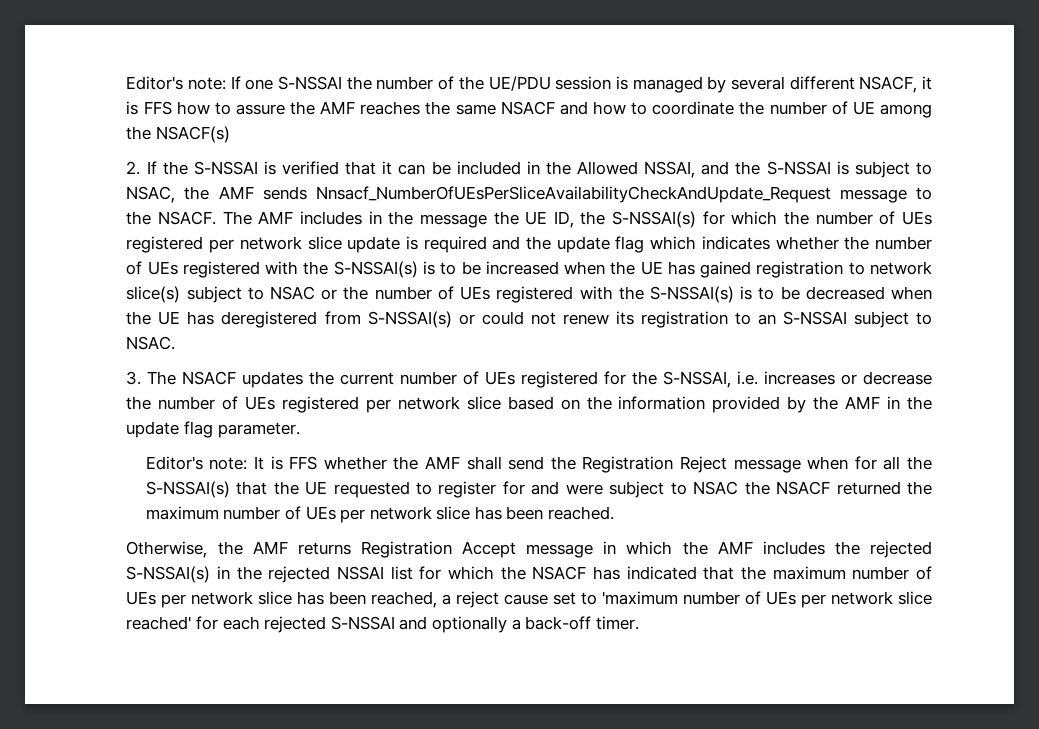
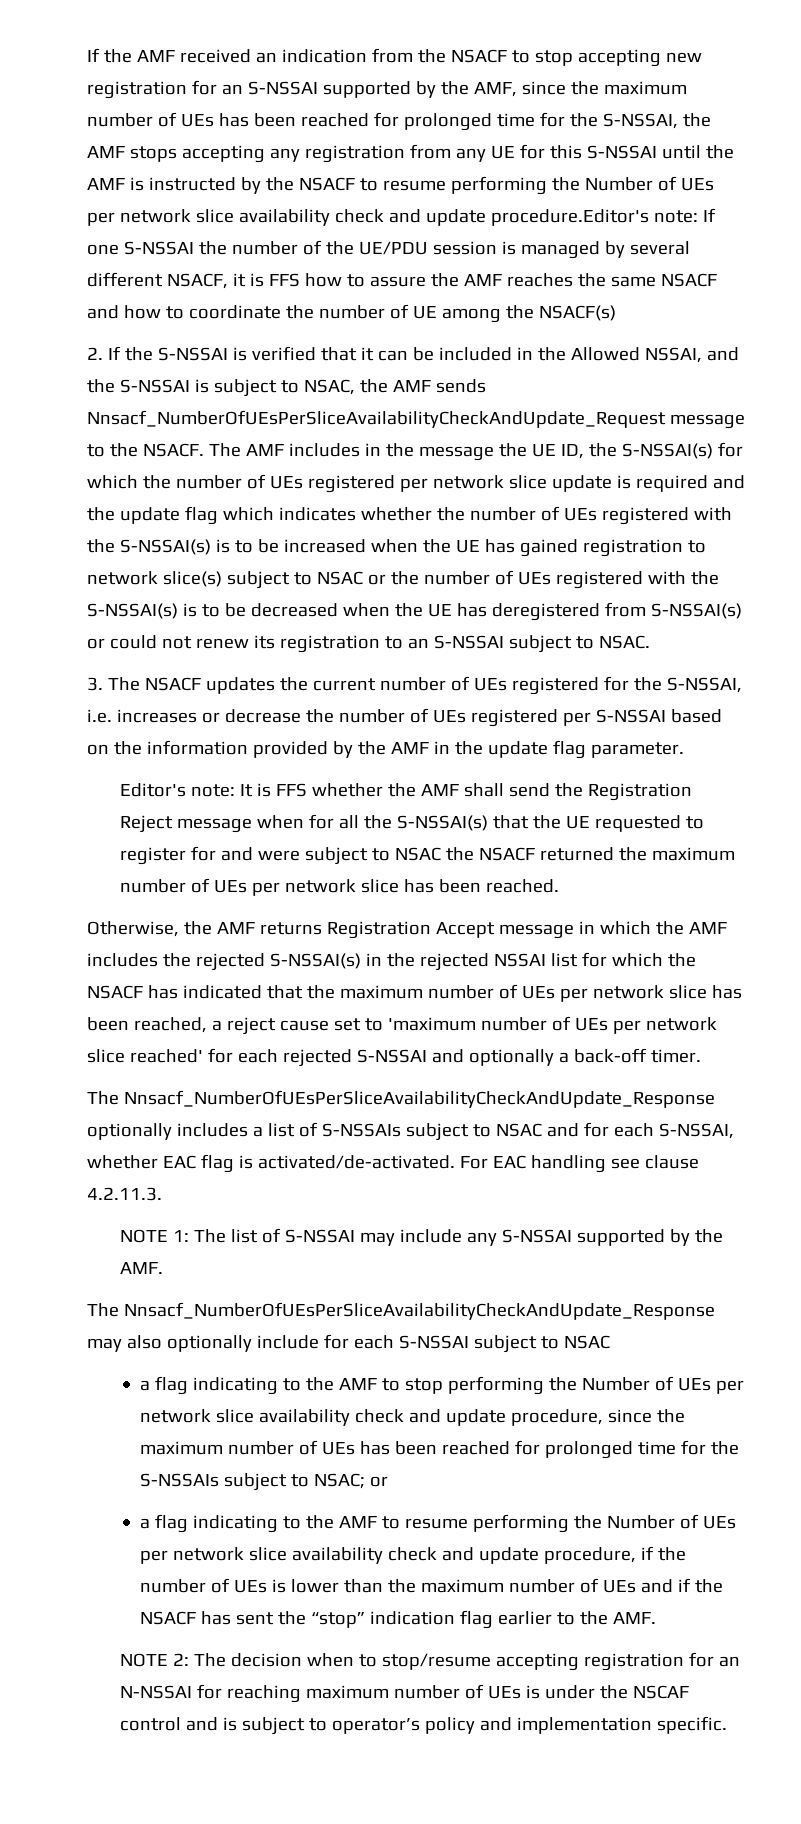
[126,76,184,90] Editor's -> [87,48,703,67] [87,80,688,99] [87,112,712,131] [87,144,735,163] [87,176,715,195] [87,209,650,226] If the AMF received an indication from the NSACF to stop accepting new registration for an S-NSSAI supported by the AMF, since the maximum number of UEs has been reached for prolonged time for the S-NSSAI, the AMF stops accepting any registration from any UE for this S-NSSAI until the AMF is instructed by the NSACF to resume performing the Number of UEs per network slice availability check and update procedure.Editor's
[397,396,501,410] network slice -> [596,709,667,723] S-NSSAI
(639, 623) none -> [87,1090,716,1108] [87,1122,735,1141] [87,1154,700,1173] [87,1187,163,1201] [119,1228,723,1246] [119,1262,163,1274] [87,1302,716,1320] [87,1334,611,1353] [140,1376,745,1395] [140,1409,686,1426] [140,1440,740,1459] [140,1473,389,1491] [140,1514,737,1533] [140,1546,687,1564] [140,1578,724,1593] [140,1610,657,1629] [119,1652,740,1671] [119,1684,689,1703] [119,1716,727,1735] // The Nnsacf_NumberOfUEsPerSliceAvailabilityCheckAndUpdate_Response optionally includes a list of S-NSSAIs subject to NSAC and for each S-NSSAI, whether EAC flag is activated/de-activated. For EAC handling see clause 4.2.11.3. // NOTE 1: The list of S-NSSAI may include any S-NSSAI supported by the AMF. // The Nnsacf_NumberOfUEsPerSliceAvailabilityCheckAndUpdate_Response may also optionally include for each S-NSSAI subject to NSAC // a flag indicating to the AMF to stop performing the Number of UEs per network slice availability check and update procedure, since the maximum number of UEs has been reached for prolonged time for the S-NSSAIs subject to NSAC; or // a flag indicating to the AMF to resume performing the Number of UEs per network slice availability check and update procedure, if the number of UEs is lower than the maximum number of UEs and if the NSACF has sent the “stop” indication flag earlier to the AMF. // NOTE 2: The decision when to stop/resume accepting registration for an N-NSSAI for reaching maximum number of UEs is under the NSCAF control and is subject to operator’s policy and implementation specific.

